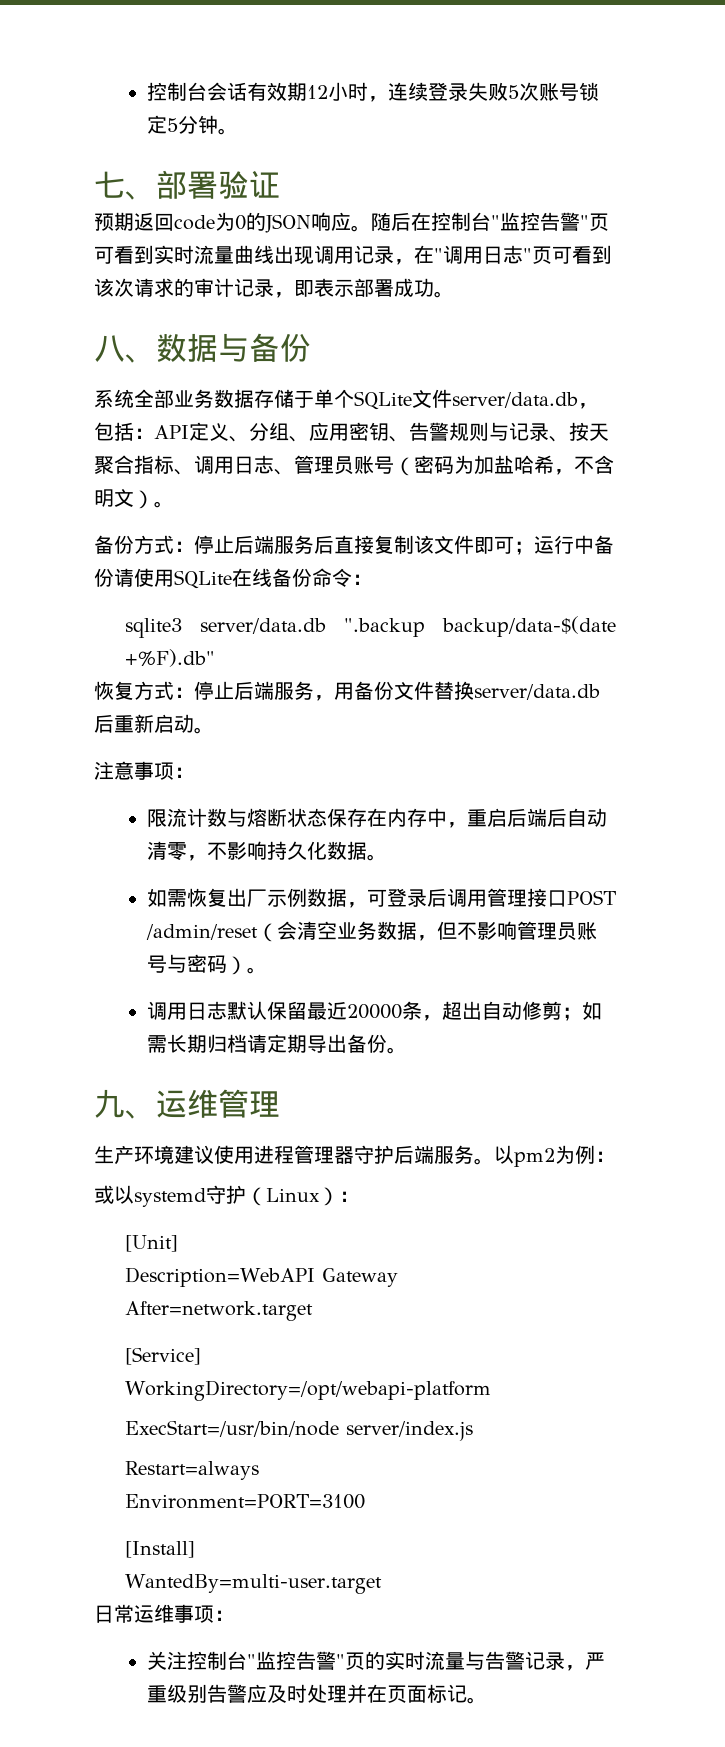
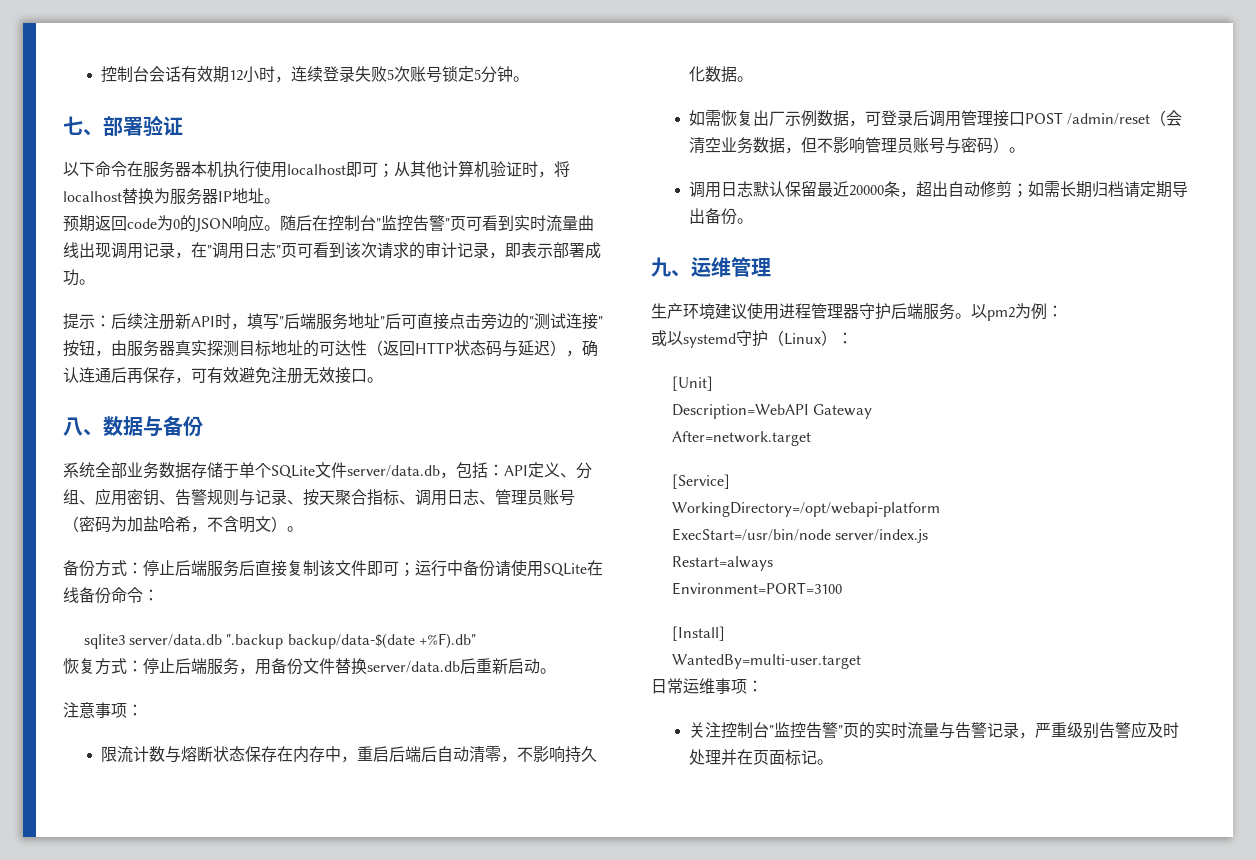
(280, 184) none -> [63,160,570,178] [63,188,280,205] // 以下命令在服务器本机执行使用localhost即可；从其他计算机验证时，将localhost替换为服务器IP地址。
(454, 294) none -> [63,313,603,330] [63,340,598,357] [63,367,383,384] // 提示：后续注册新API时，填写"后端服务地址"后可直接点击旁边的"测试连接"按钮，由服务器真实探测目标地址的可达性（返回HTTP状态码与延迟），确认连通后再保存，可有效避免注册无效接口。

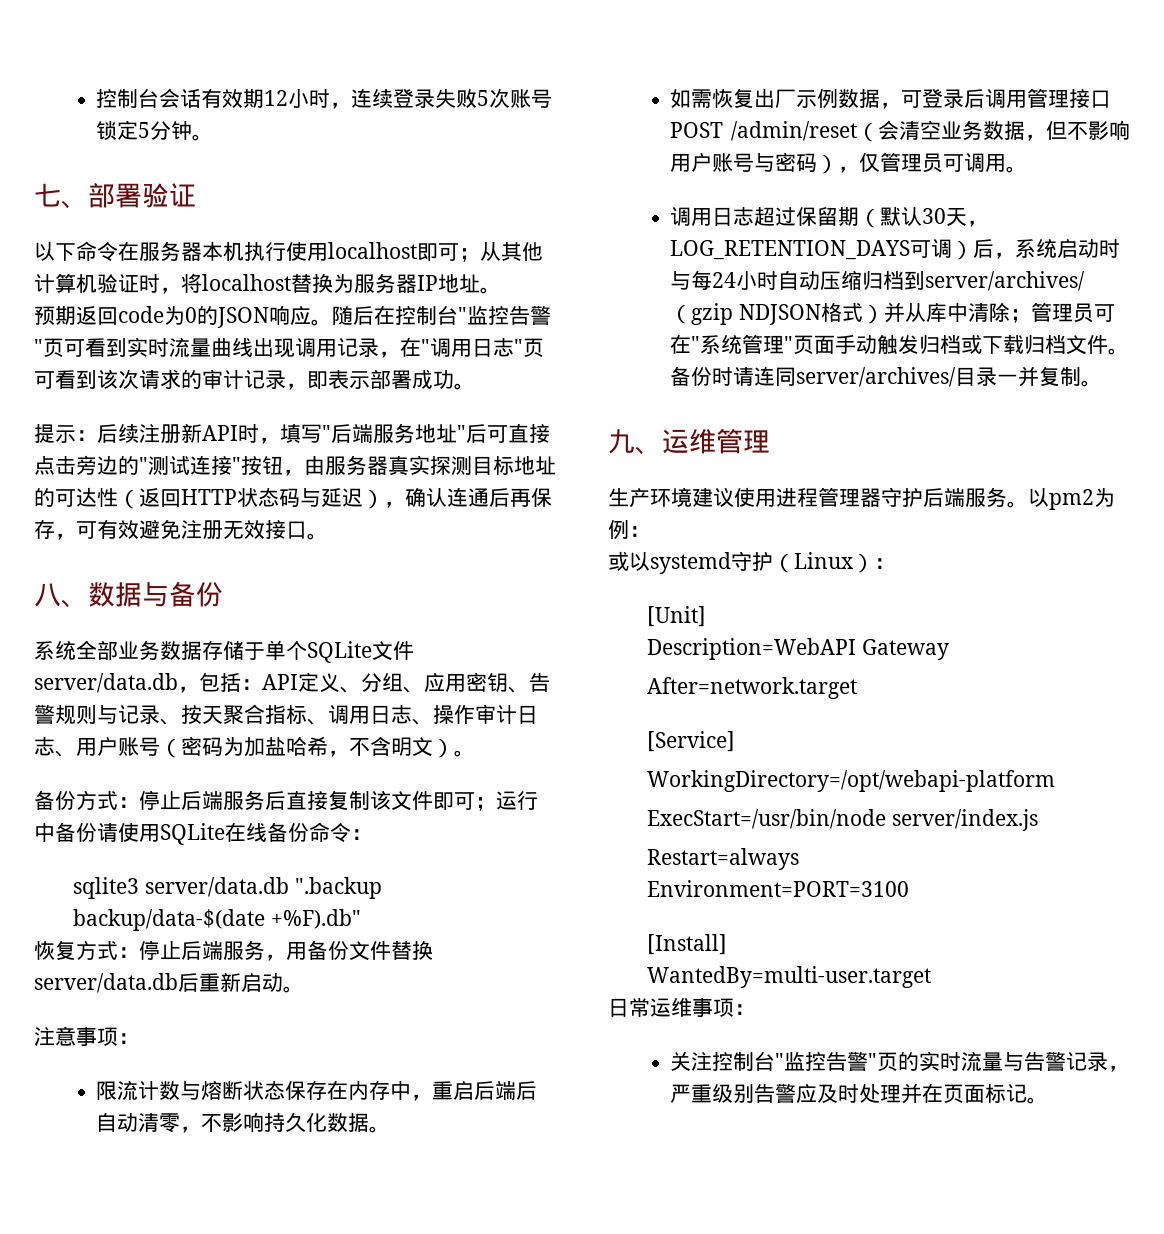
[495,489,543,505] 管理员 -> [433,704,538,725] [34,737,118,757] 操作审计日志、用户
[865,137,914,153] 管理员 -> [670,153,713,172] 用户
(1010, 145) none -> [838,152,1007,173] ，仅管理员可调用
[753,181,1189,198] [689,208,738,225] 默认保留最近20000条，超出自动修剪；如需长期归档请定期导出备份 -> [754,206,989,228] [670,238,1121,260] [670,270,1086,291] [670,302,1116,325] [670,334,1130,355] [670,366,1082,387] 超过保留期（默认30天，LOG_RETENTION_DAYS可调）后，系统启动时与每24小时自动压缩归档到server/archives/（gzip NDJSON格式）并从库中清除；管理员可在"系统管理"页面手动触发归档或下载归档文件。备份时请连同server/archives/目录一并复制

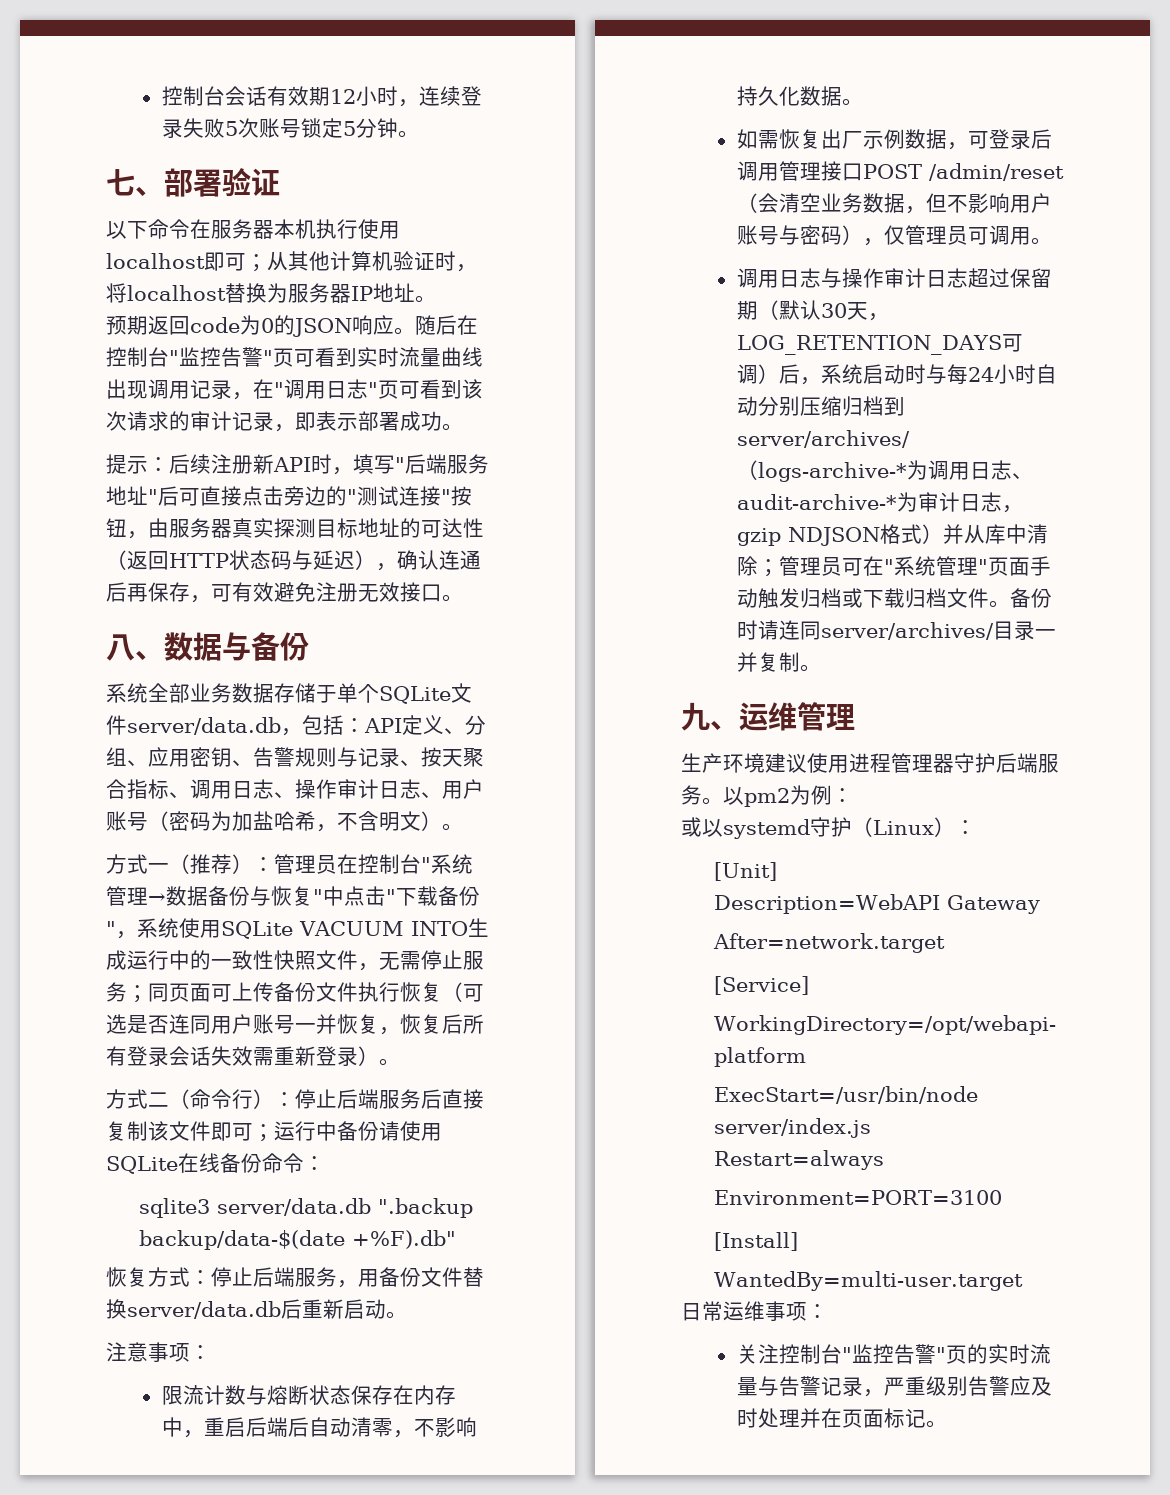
[34,790,118,810] 备份方式 -> [106,854,473,874] [106,886,480,906] [106,918,489,939] [106,950,484,971] [106,982,484,1003] [106,1014,484,1035] [106,1046,400,1066] [106,1089,274,1109] 方式一（推荐）：管理员在控制台"系统管理→数据备份与恢复"中点击"下载备份"，系统使用SQLite VACUUM INTO生成运行中的一致性快照文件，无需停止服务；同页面可上传备份文件执行恢复（可选是否连同用户账号一并恢复，恢复后所有登录会话失效需重新登录）。 // 方式二（命令行）
(755, 216) none -> [820,268,968,288] 与操作审计日志
(821, 280) none -> [757,396,800,416] 分别
(692, 314) none -> [757,460,1033,482] [736,492,1023,513] logs-archive-*为调用日志、audit-archive-*为审计日志，

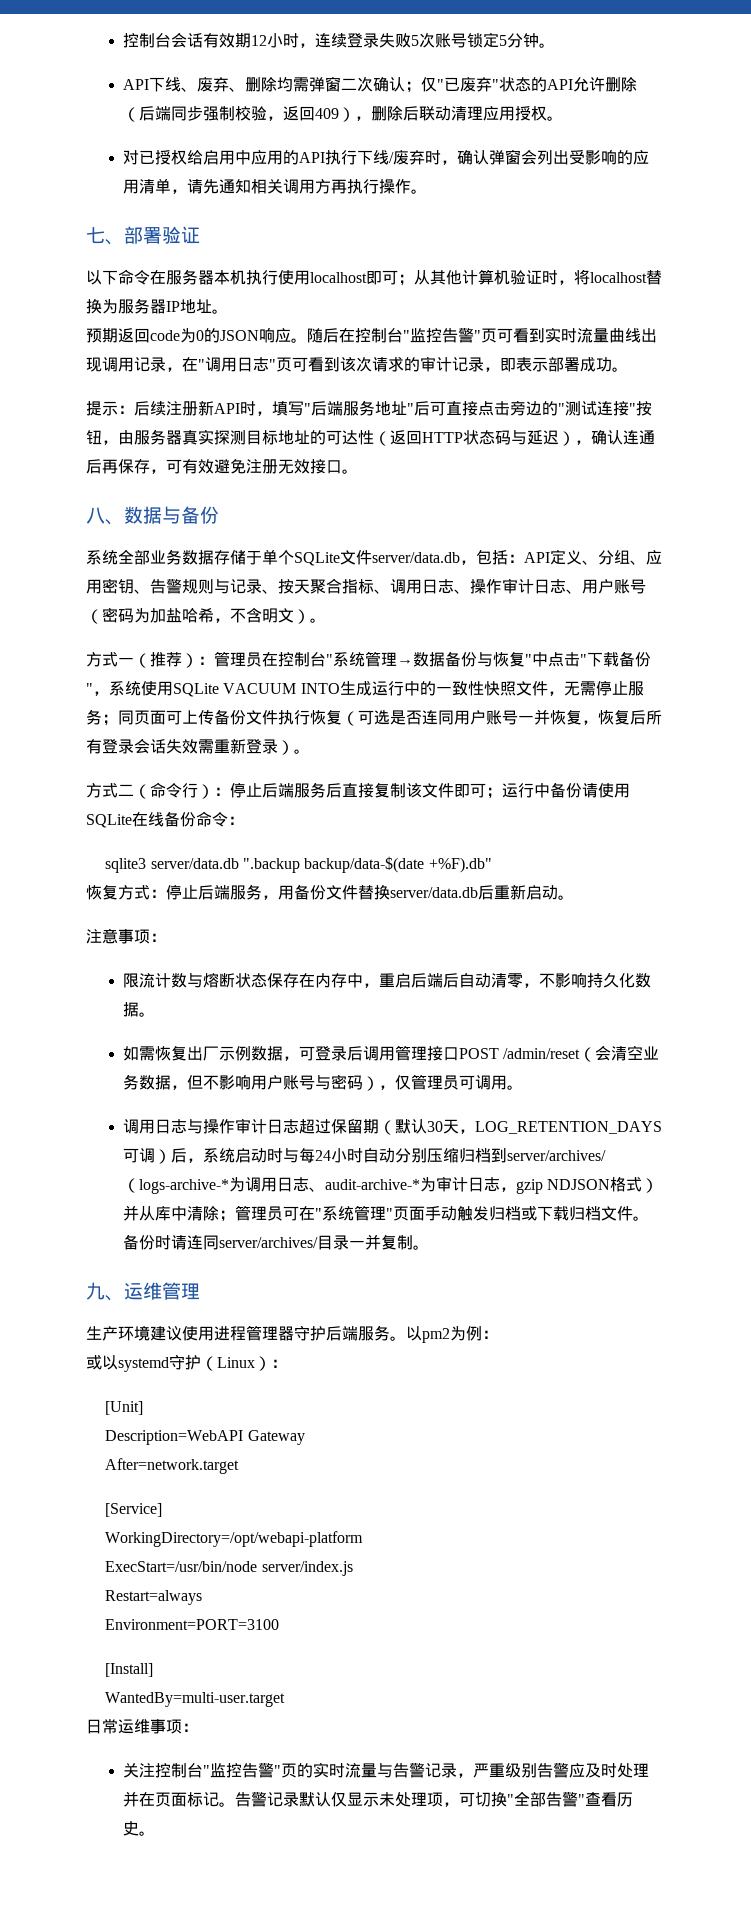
(419, 134) none -> [123,76,638,93] [123,106,564,122] [123,149,650,165] [123,178,428,194] // API下线、废弃、删除均需弹窗二次确认；仅"已废弃"状态的API允许删除（后端同步强制校验，返回409），删除后联动清理应用授权。 // 对已授权给启用中应用的API执行下线/废弃时，确认弹窗会列出受影响的应用清单，请先通知相关调用方再执行操作。
(947, 1424) none -> [235,1791,634,1807] [123,1821,156,1836] 告警记录默认仅显示未处理项，可切换"全部告警"查看历史。

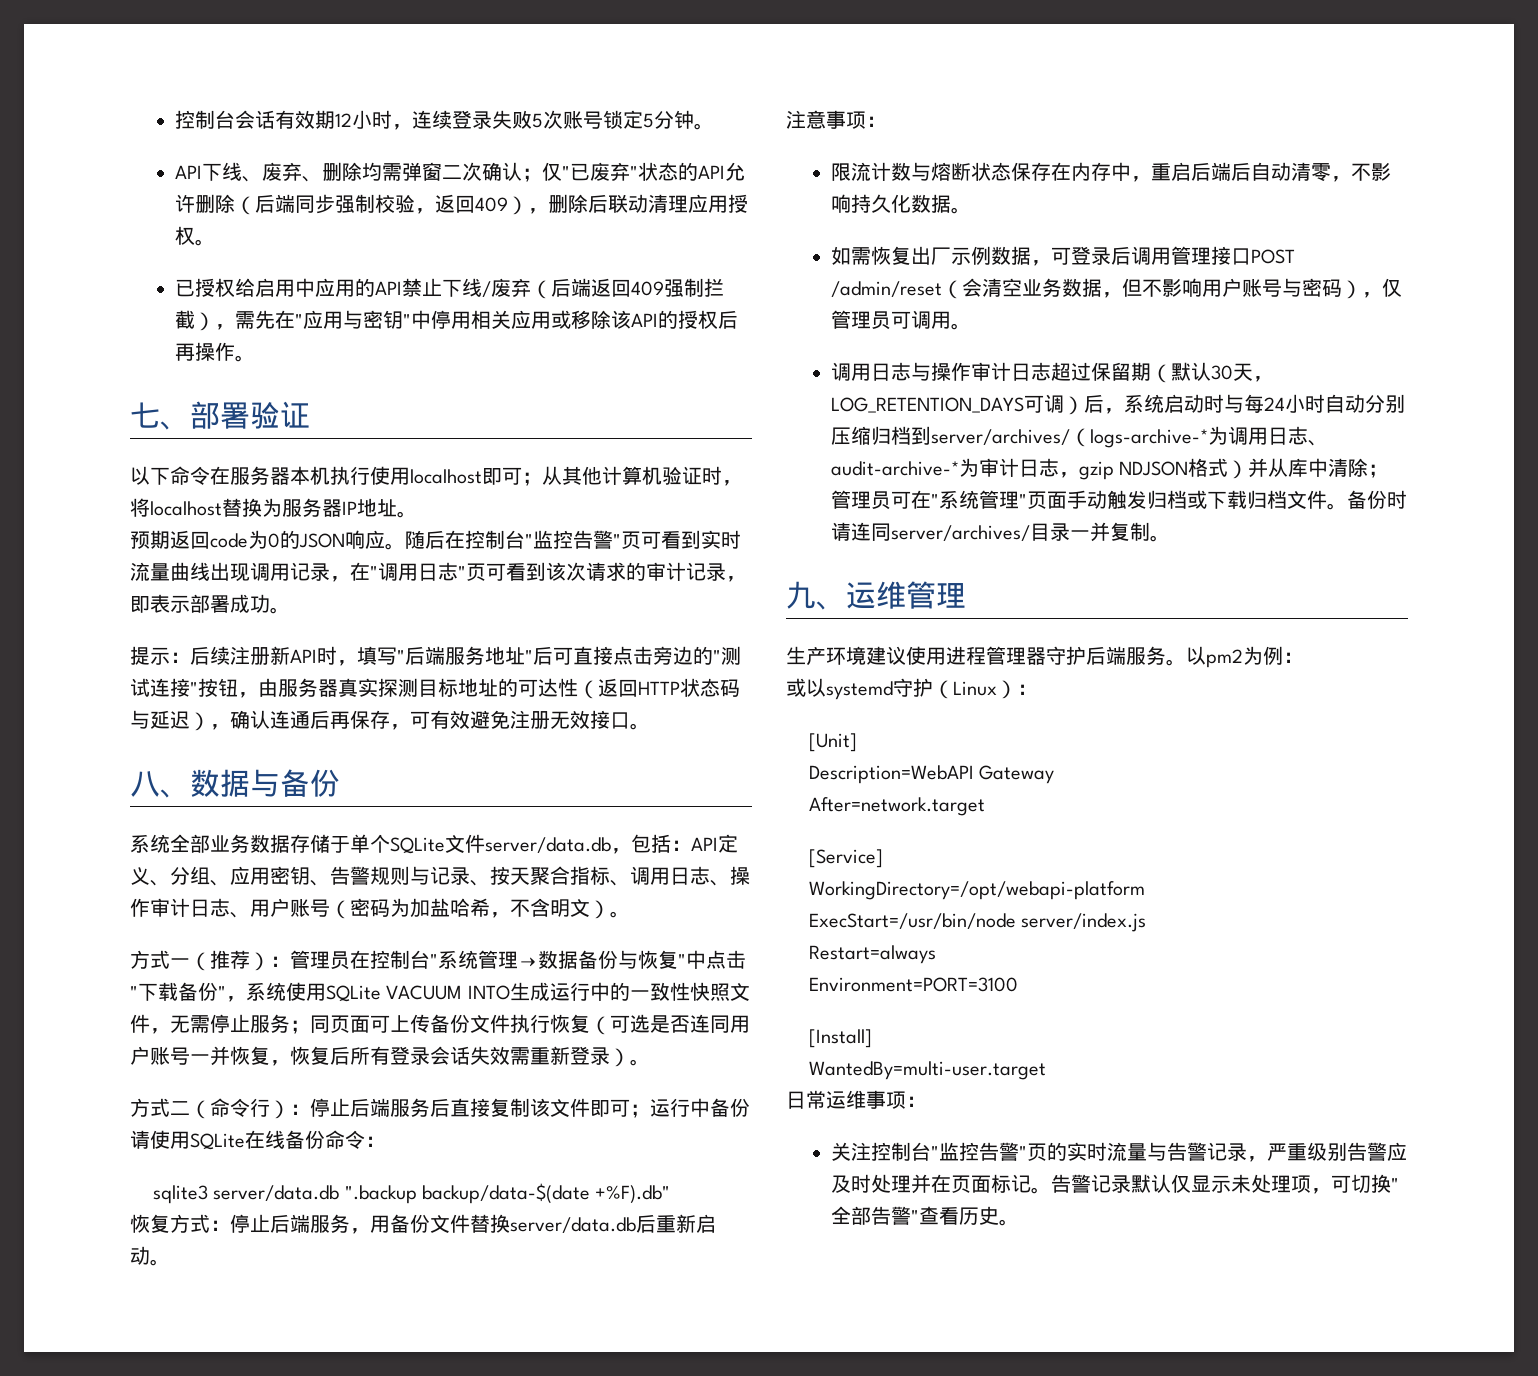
[123,150,140,165] 对 -> (215, 242) none
[325,150,358,165] 执行 -> [401,278,442,297] 禁止
[425,149,650,165] [123,178,380,194] 时，确认弹窗会列出受影响的应用清单，请先通知相关调用方再执行 -> [530,278,724,299] [174,310,738,331] [174,343,195,361] （后端返回409强制拦截），需先在"应用与密钥"中停用相关应用或移除该API的授权后再

